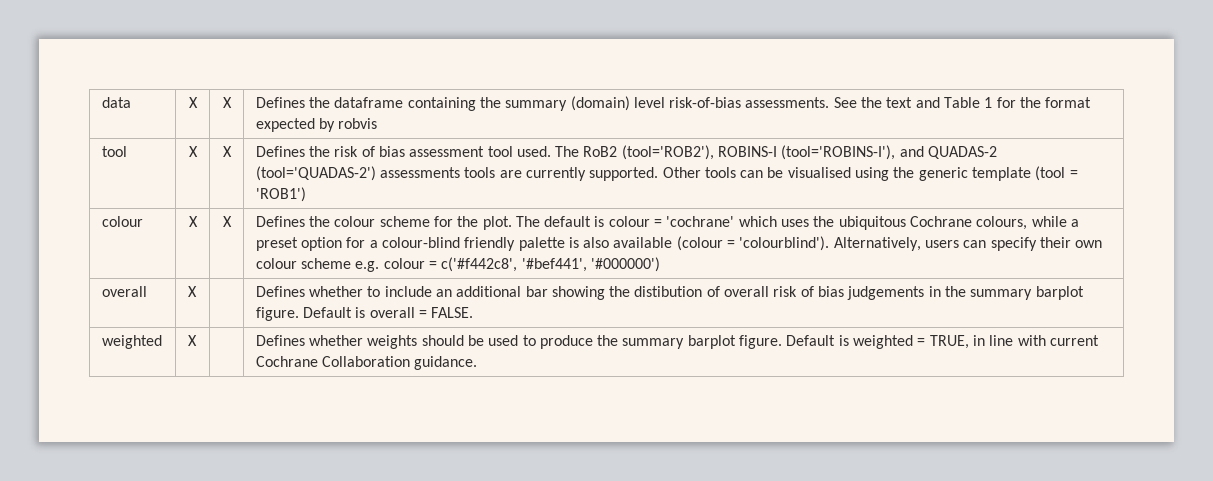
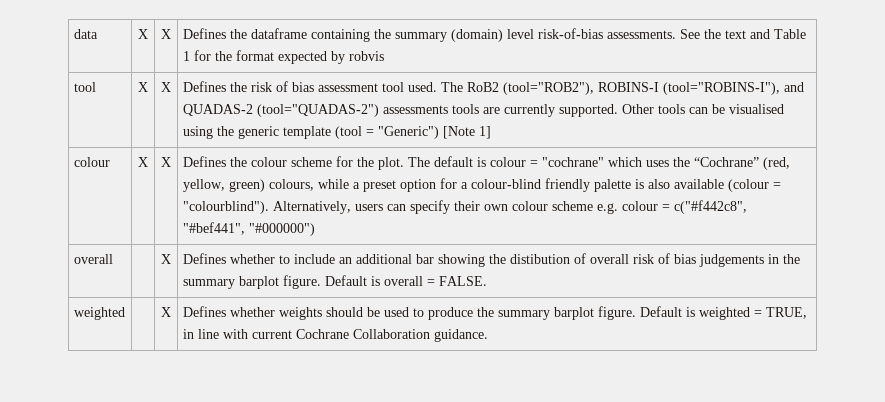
[621,145,896,160] (tool='ROB2'), ROBINS-I (tool='ROBINS-I'), -> [502,82,780,95] (tool="ROB2"), ROBINS-I (tool="ROBINS-I"),
[255,166,376,181] (tool='QUADAS-2') -> [256,104,379,117] (tool="QUADAS-2")
[255,187,306,202] 'ROB1') -> [377,126,491,139] "Generic") [Note 1]
[666,216,735,227] 'cochrane' -> [541,157,604,167] "cochrane"
[838,216,973,230] ubiquitous Cochrane -> [693,157,790,170] [182,179,265,192] “Cochrane” (red, yellow, green)
[739,236,830,251] 'colourblind'). -> [182,201,269,214] "colourblind").
[441,257,660,272] c('#f442c8', '#bef441', '#000000') -> [673,200,747,214] [182,222,315,236] c("#f442c8", "#bef441", "#000000")
[187,286,197,297] X | | -> [161,254,171,264] | X |
[187,335,197,346] X | | -> [161,307,171,317] | X |

